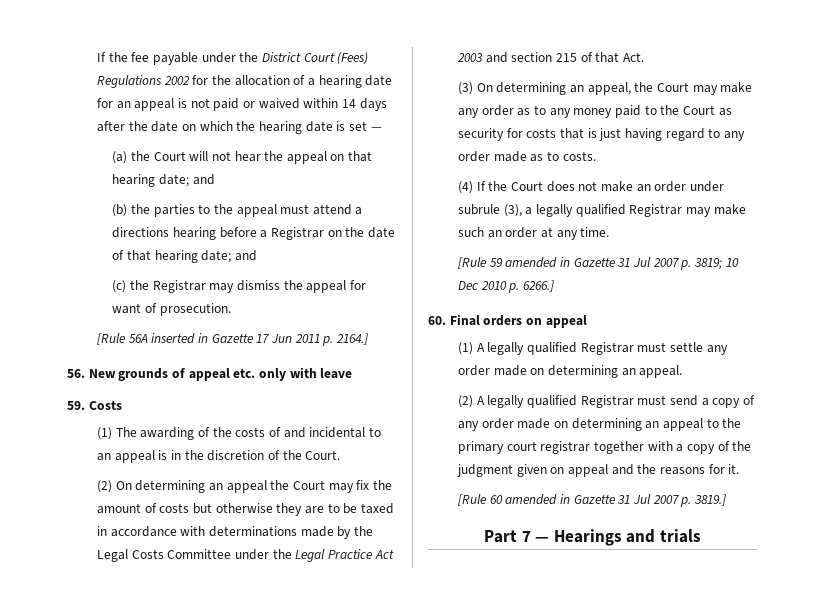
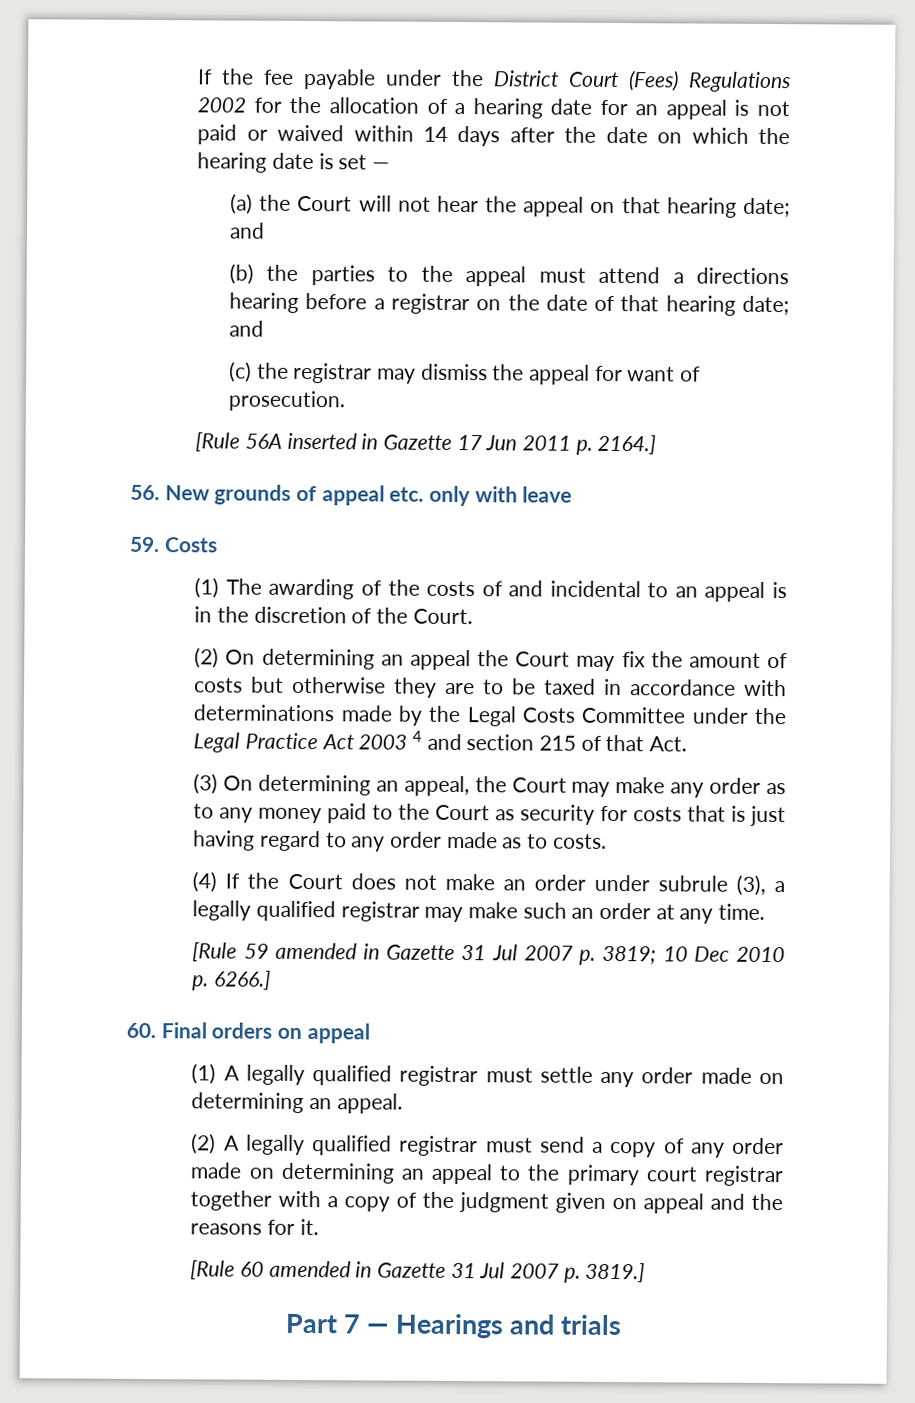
[270,227,324,240] Registrar -> [390,293,470,315] registrar
[152,280,206,293] Registrar -> [293,362,373,384] registrar
(484, 57) none -> [412,730,423,742] 4
[629,204,683,217] Registrar -> [340,901,420,922] registrar
[580,342,634,355] Registrar -> [399,1065,479,1087] registrar
[580,395,634,408] Registrar -> [399,1135,479,1157] registrar

